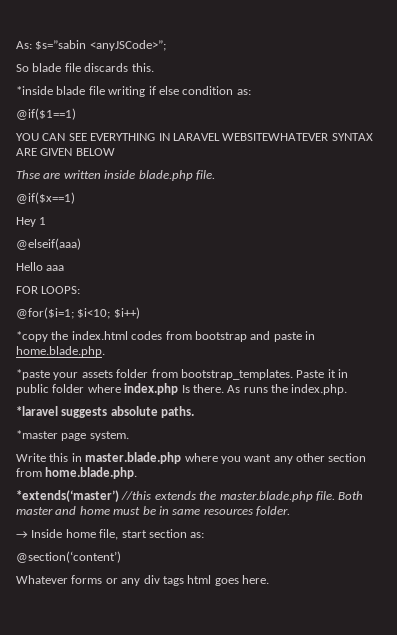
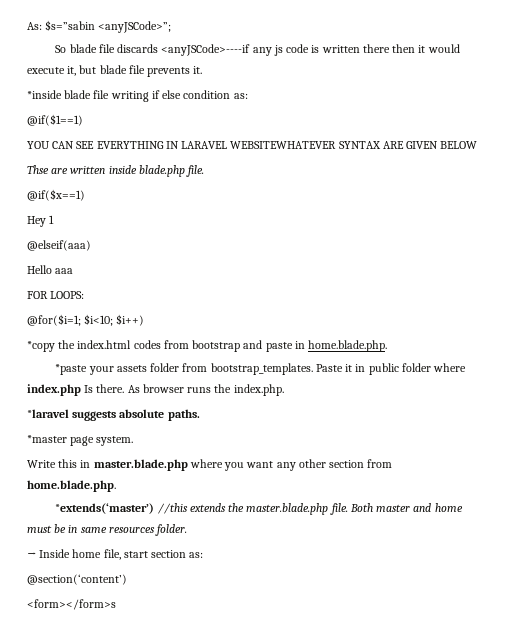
[131,63,154,72] this. -> [161,44,460,56] [27,65,203,77] <anyJSCode>----if any js code is written there then it would execute it, but blade file prevents it.
(241, 389) none -> [142,384,184,393] browser
[16,575,269,586] Whatever forms or any div tags html goes here. -> [27,599,116,610] <form></form>s

